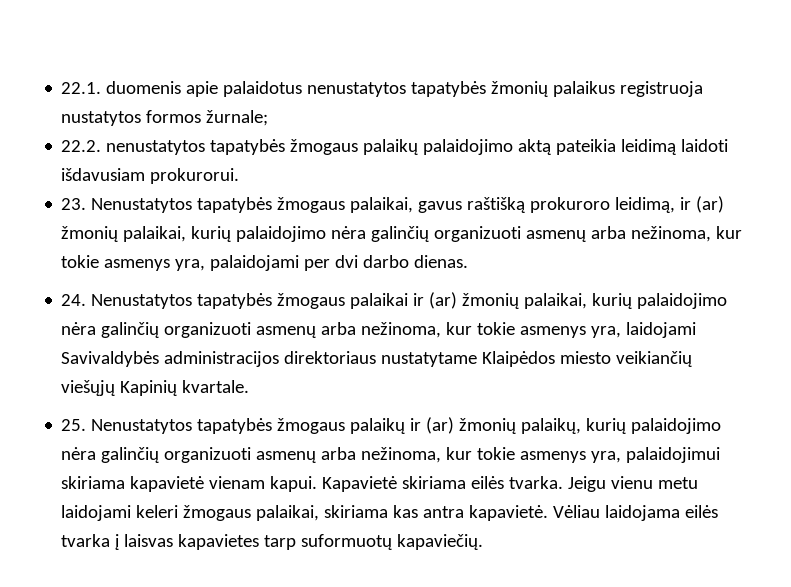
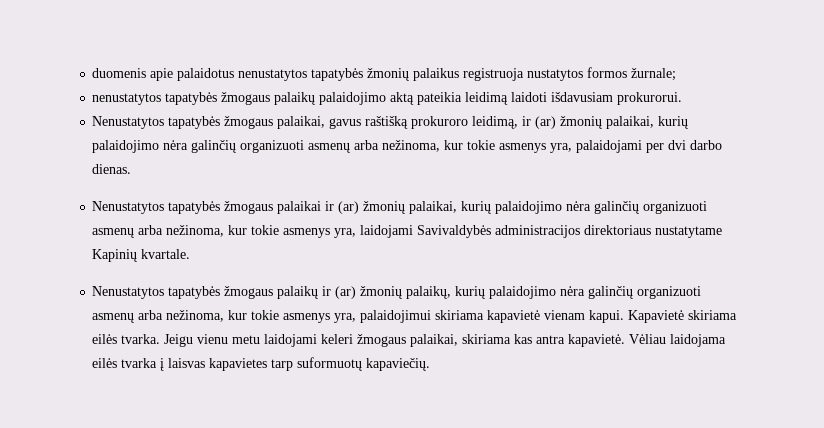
[61,82,102,94] 22.1. -> (92, 73) none
[61,140,102,152] 22.2. -> (677, 74) none
[61,198,87,210] 23. -> (683, 98) none
[61,294,87,306] 24. -> (132, 169) none
[482,351,693,367] [61,380,116,396] Klaipėdos miesto veikiančių viešųjų -> (723, 232) none
[61,419,87,431] 25. -> (191, 254) none

